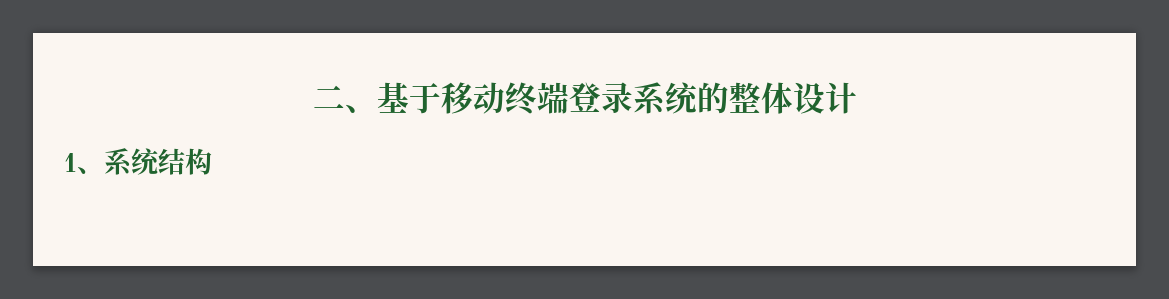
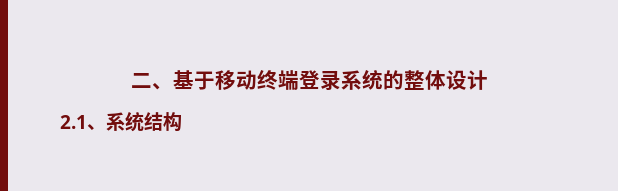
[63,153,77,172] 1 -> [60,115,87,129] 2.1

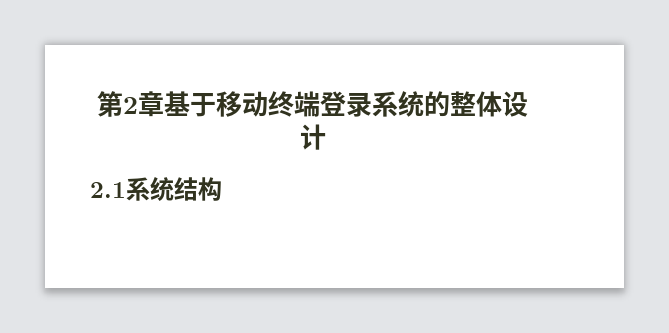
[130,73,173,90] 二、 -> [97,91,164,117] 第2章
[87,124,106,130] 、 -> (126, 190) none

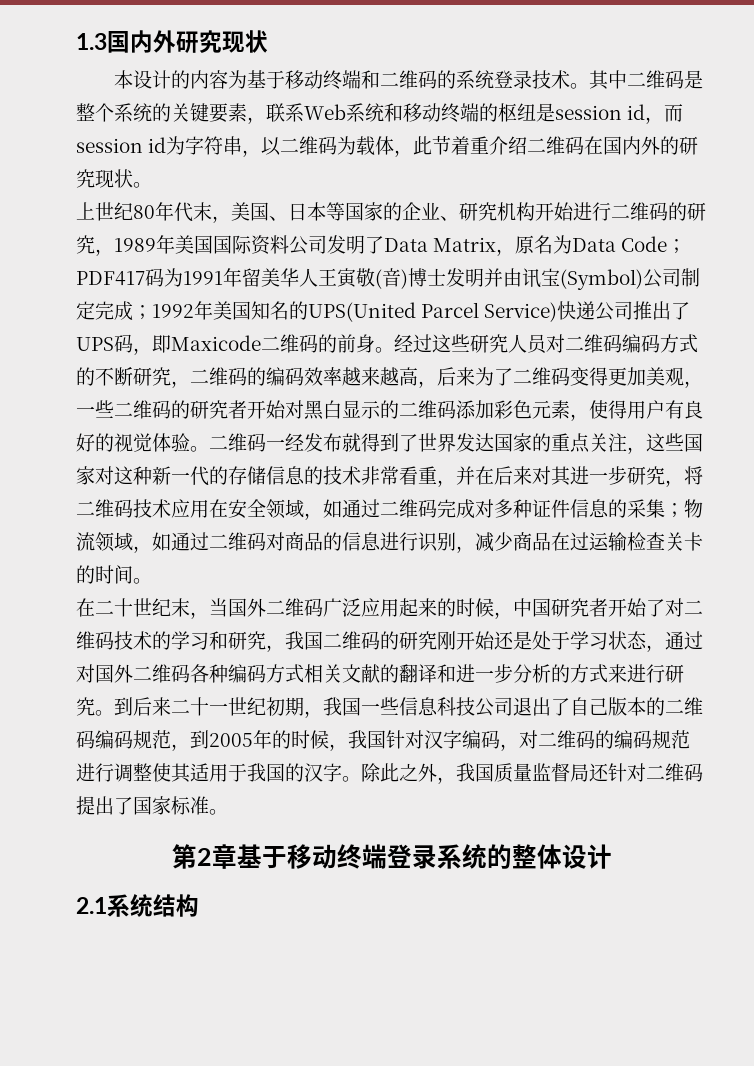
(97, 104) none -> [76,30,268,53] [114,70,704,90] [76,103,684,124] [76,135,699,157] [76,169,152,188] [76,202,706,223] [76,235,687,256] [76,268,700,290] [76,301,691,322] [76,334,698,355] [76,367,703,388] [76,400,703,421] [76,433,703,454] [76,466,703,487] [76,499,703,520] [76,532,703,553] [76,565,152,584] [76,598,703,619] [76,631,703,652] [76,664,684,683] [76,697,703,718] [76,730,690,751] [76,763,703,784] [76,796,228,815] 1.3国内外研究现状 // 本设计的内容为基于移动终端和二维码的系统登录技术。其中二维码是整个系统的关键要素，联系Web系统和移动终端的枢纽是session id，而session id为字符串，以二维码为载体，此节着重介绍二维码在国内外的研究现状。 // 上世纪80年代末，美国、日本等国家的企业、研究机构开始进行二维码的研究，1989年美国国际资料公司发明了Data Matrix，原名为Data Code；PDF417码为1991年留美华人王寅敬(音)博士发明并由讯宝(Symbol)公司制定完成；1992年美国知名的UPS(United Parcel Service)快递公司推出了UPS码，即Maxicode二维码的前身。经过这些研究人员对二维码编码方式的不断研究，二维码的编码效率越来越高，后来为了二维码变得更加美观，一些二维码的研究者开始对黑白显示的二维码添加彩色元素，使得用户有良好的视觉体验。二维码一经发布就得到了世界发达国家的重点关注，这些国家对这种新一代的存储信息的技术非常看重，并在后来对其进一步研究，将二维码技术应用在安全领域，如通过二维码完成对多种证件信息的采集；物流领域，如通过二维码对商品的信息进行识别，减少商品在过运输检查关卡的时间。 // 在二十世纪末，当国外二维码广泛应用起来的时候，中国研究者开始了对二维码技术的学习和研究，我国二维码的研究刚开始还是处于学习状态，通过对国外二维码各种编码方式相关文献的翻译和进一步分析的方式来进行研究。到后来二十一世纪初期，我国一些信息科技公司退出了自己版本的二维码编码规范，到2005年的时候，我国针对汉字编码，对二维码的编码规范进行调整使其适用于我国的汉字。除此之外，我国质量监督局还针对二维码提出了国家标准。 //

